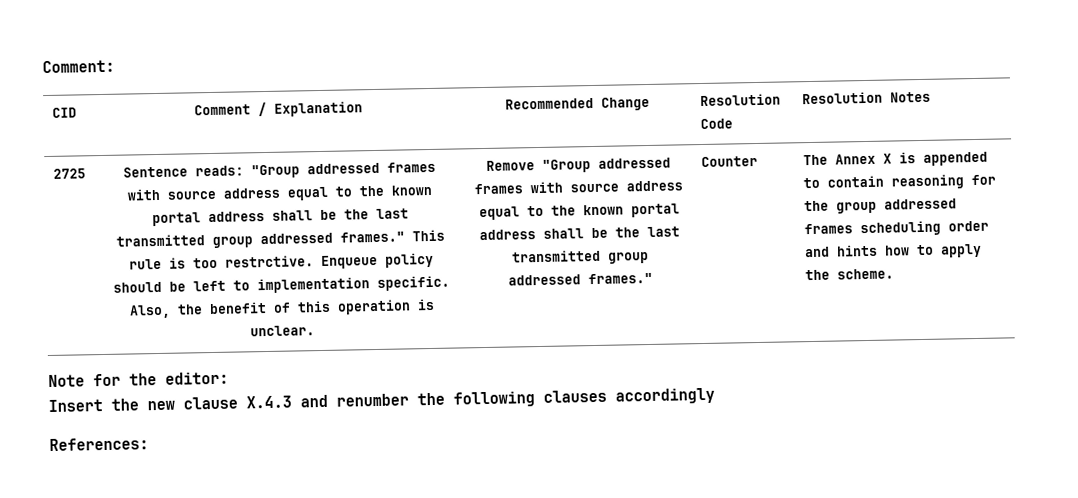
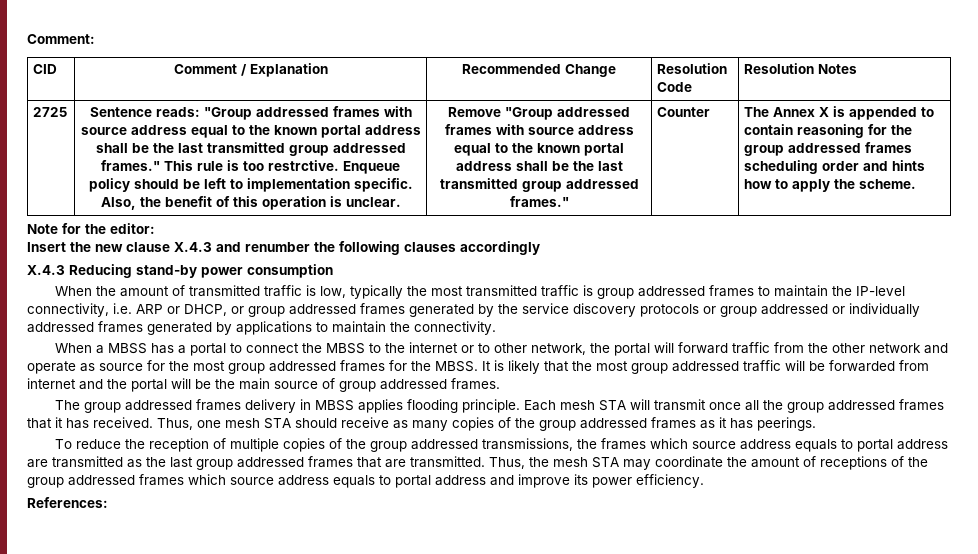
(715, 396) none -> [27,264,333,278] [55,285,906,299] [27,303,920,317] [27,321,496,335] [55,342,949,356] [27,360,929,374] [27,378,500,392] [55,399,945,413] [27,417,816,431] [55,438,949,452] [27,456,928,470] [27,474,704,488] // X.4.3 Reducing stand-by power consumption // When the amount of transmitted traffic is low, typically the most transmitted traffic is group addressed frames to maintain the IP-level connectivity, i.e. ARP or DHCP, or group addressed frames generated by the service discovery protocols or group addressed or individually addressed frames generated by applications to maintain the connectivity. // When a MBSS has a portal to connect the MBSS to the internet or to other network, the portal will forward traffic from the other network and operate as source for the most group addressed frames for the MBSS. It is likely that the most group addressed traffic will be forwarded from internet and the portal will be the main source of group addressed frames. // The group addressed frames delivery in MBSS applies flooding principle. Each mesh STA will transmit once all the group addressed frames that it has received. Thus, one mesh STA should receive as many copies of the group addressed frames as it has peerings. // To reduce the reception of multiple copies of the group addressed transmissions, the frames which source address equals to portal address are transmitted as the last group addressed frames that are transmitted. Thus, the mesh STA may coordinate the amount of receptions of the group addressed frames which source address equals to portal address and improve its power efficiency.

